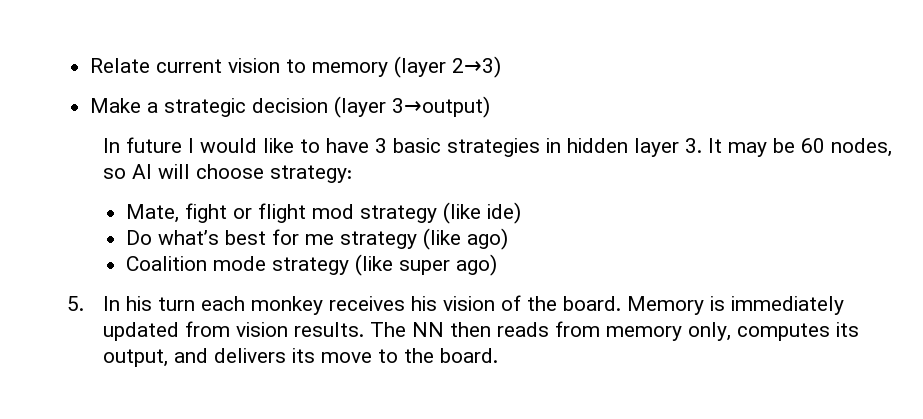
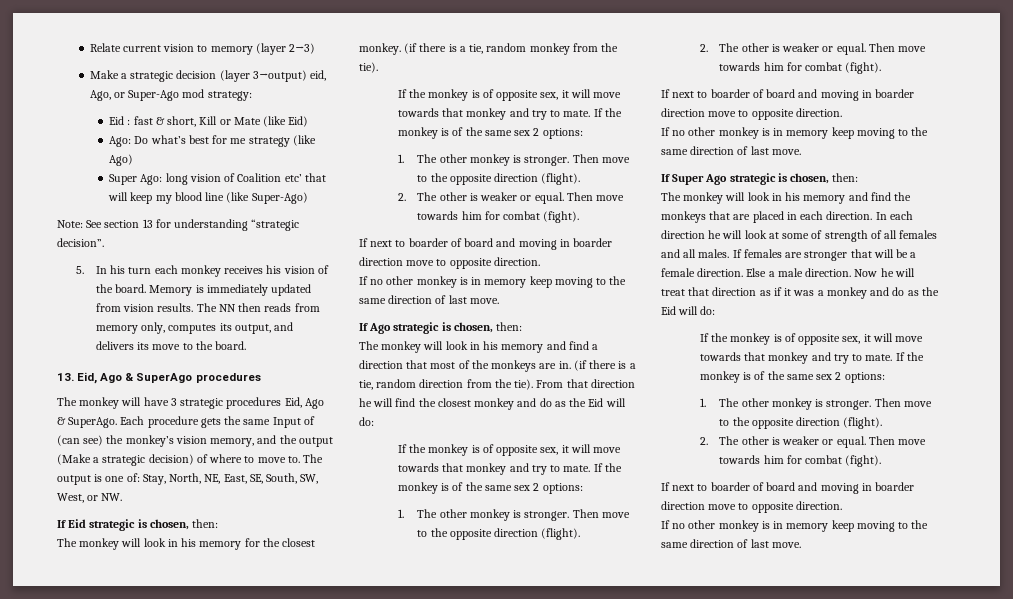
[103,137,893,157] [103,164,353,183] [126,202,522,224] // In future I would like to have 3 basic strategies in hidden layer 3. It may be 60 nodes, so AI will choose strategy: // Mate, fight or flight mod strategy (like ide) // -> [310,70,327,81] [89,89,252,101] [109,116,309,127] [109,136,132,147] eid, Ago, or Super-Ago mod strategy: // Eid : fast & short, Kill or Mate (like Eid) // Ago:
[467,228,509,250] [126,254,498,276] ago) // Coalition mode strategy (like super ago) -> [109,154,134,166] [109,173,326,185] [108,192,308,204] [57,219,300,231] [57,238,104,247] Ago) // Super Ago: long vision of Coalition etc’ that will keep my blood line (like Super-Ago) // Note: See section 13 for understanding “strategic decision”.
(499, 355) none -> [57,372,261,384] [57,397,324,409] [57,416,315,428] [57,435,333,447] [57,454,324,466] [57,473,319,485] [57,493,123,503] [57,519,219,531] [57,538,316,550] [359,43,619,55] [359,62,378,73] [397,89,622,101] [397,108,622,120] [397,127,583,139] [397,154,630,166] [417,173,581,185] [397,192,625,204] [417,211,580,223] [359,238,613,250] [359,257,540,269] [359,276,627,288] [359,295,499,304] [359,322,523,334] [359,341,599,353] [359,360,636,372] [359,379,635,390] [359,398,626,410] [359,417,374,426] [397,444,622,456] [397,463,622,475] [397,482,583,494] [397,509,630,521] [417,528,581,540] [699,43,927,55] [719,62,882,74] [661,89,915,101] [661,108,842,120] [661,127,929,139] [661,146,801,155] [661,173,859,185] [661,192,912,204] [661,211,913,223] [661,230,938,242] [661,249,917,261] [661,268,915,277] [661,287,939,299] [661,306,716,315] [699,333,924,345] [699,352,924,364] [699,371,885,383] [699,398,932,410] [719,417,883,429] [699,436,927,448] [719,455,882,467] [661,482,915,494] [661,501,842,513] [661,520,929,532] [661,539,801,548] // 13. Eid, Ago & SuperAgo procedures // The monkey will have 3 strategic procedures Eid, Ago & SuperAgo. Each procedure gets the same Input of (can see) the monkey’s vision memory, and the output (Make a strategic decision) of where to move to. The output is one of: Stay, North, NE, East, SE, South, SW, West, or NW. // If Eid strategic is chosen, then: // The monkey will look in his memory for the closest monkey. (if there is a tie, random monkey from the tie). // If the monkey is of opposite sex, it will move towards that monkey and try to mate. If the monkey is of the same sex 2 options: // 1. The other monkey is stronger. Then move to the opposite direction (flight). // 2. The other is weaker or equal. Then move towards him for combat (fight). // If next to boarder of board and moving in boarder direction move to opposite direction. // If no other monkey is in memory keep moving to the same direction of last move. // If Ago strategic is chosen, then: // The monkey will look in his memory and find a direction that most of the monkeys are in. (if there is a tie, random direction from the tie). From that direction he will find the closest monkey and do as the Eid will do: // If the monkey is of opposite sex, it will move towards that monkey and try to mate. If the monkey is of the same sex 2 options: // 1. The other monkey is stronger. Then move to the opposite direction (flight). // 2. The other is weaker or equal. Then move towards him for combat (fight). // If next to boarder of board and moving in boarder direction move to opposite direction. // If no other monkey is in memory keep moving to the same direction of last move. // If Super Ago strategic is chosen, then: // The monkey will look in his memory and find the monkeys that are placed in each direction. In each direction he will look at some of strength of all females and all males. If females are stronger that will be a female direction. Else a male direction. Now he will treat that direction as if it was a monkey and do as the Eid will do: // If the monkey is of opposite sex, it will move towards that monkey and try to mate. If the monkey is of the same sex 2 options: // 1. The other monkey is stronger. Then move to the opposite direction (flight). // 2. The other is weaker or equal. Then move towards him for combat (fight). // If next to boarder of board and moving in boarder direction move to opposite direction. // If no other monkey is in memory keep moving to the same direction of last move.

